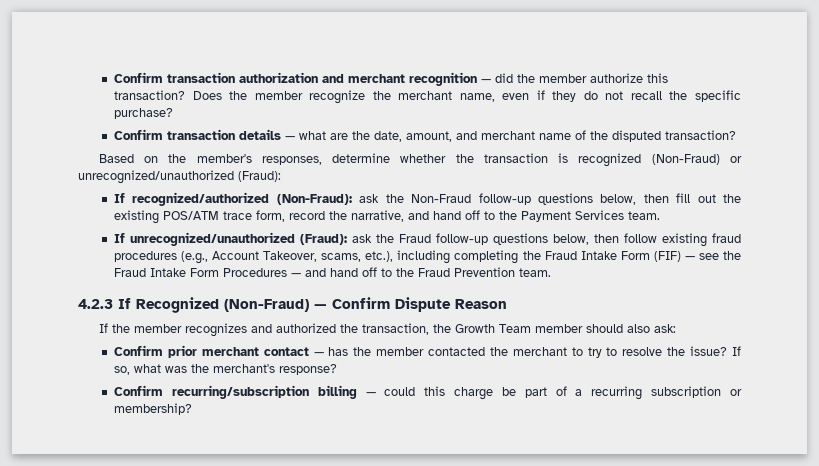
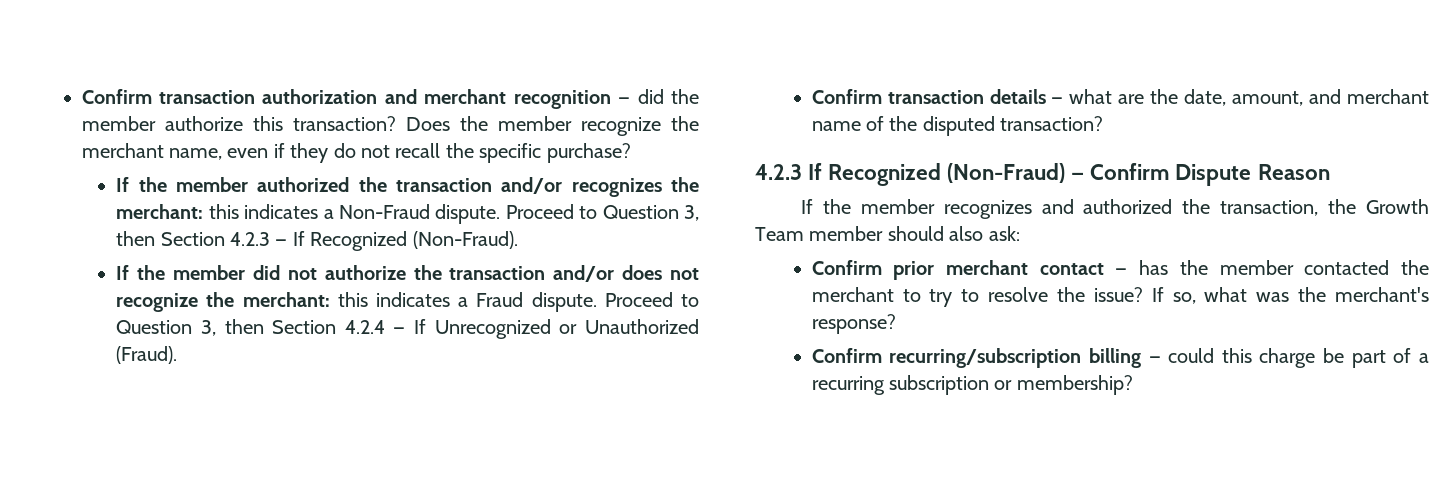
(174, 113) none -> [116,177,699,197] [116,204,700,224] [116,231,518,251] [116,265,699,282] [116,292,699,312] [116,319,699,339] [116,346,178,364] // If the member authorized the transaction and/or recognizes the merchant: this indicates a Non-Fraud dispute. Proceed to Question 3, then Section 4.2.3 — If Recognized (Non-Fraud). // If the member did not authorize the transaction and/or does not recognize the merchant: this indicates a Fraud dispute. Proceed to Question 3, then Section 4.2.4 — If Unrecognized or Unauthorized (Fraud).
[98,153,742,167] [78,170,281,184] [114,192,741,206] [114,210,661,224] [114,232,741,247] [114,250,741,264] [114,267,552,277] // Based on the member's responses, determine whether the transaction is recognized (Non-Fraud) or unrecognized/unauthorized (Fraud): // If recognized/authorized (Non-Fraud): ask the Non-Fraud follow-up questions below, then fill out the existing POS/ATM trace form, record the narrative, and hand off to the Payment Services team. // If unrecognized/unauthorized (Fraud): ask the Fraud follow-up questions below, then follow existing fraud procedures (e.g., Account Takeover, scams, etc.), including completing the Fraud Intake Form (FIF) — see the Fraud Intake Form Procedures — and hand off to the Fraud Prevention team. -> (1104, 123) none

